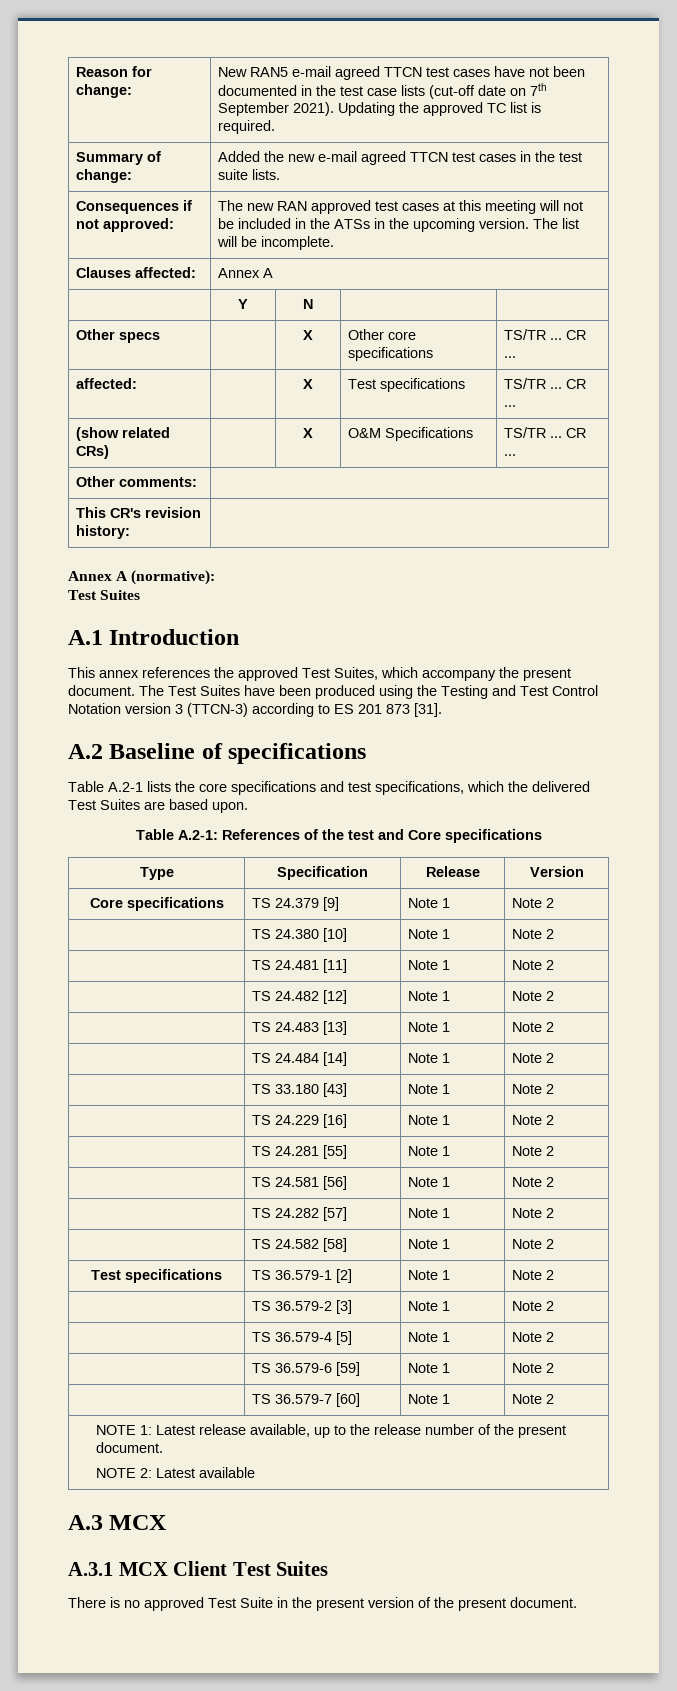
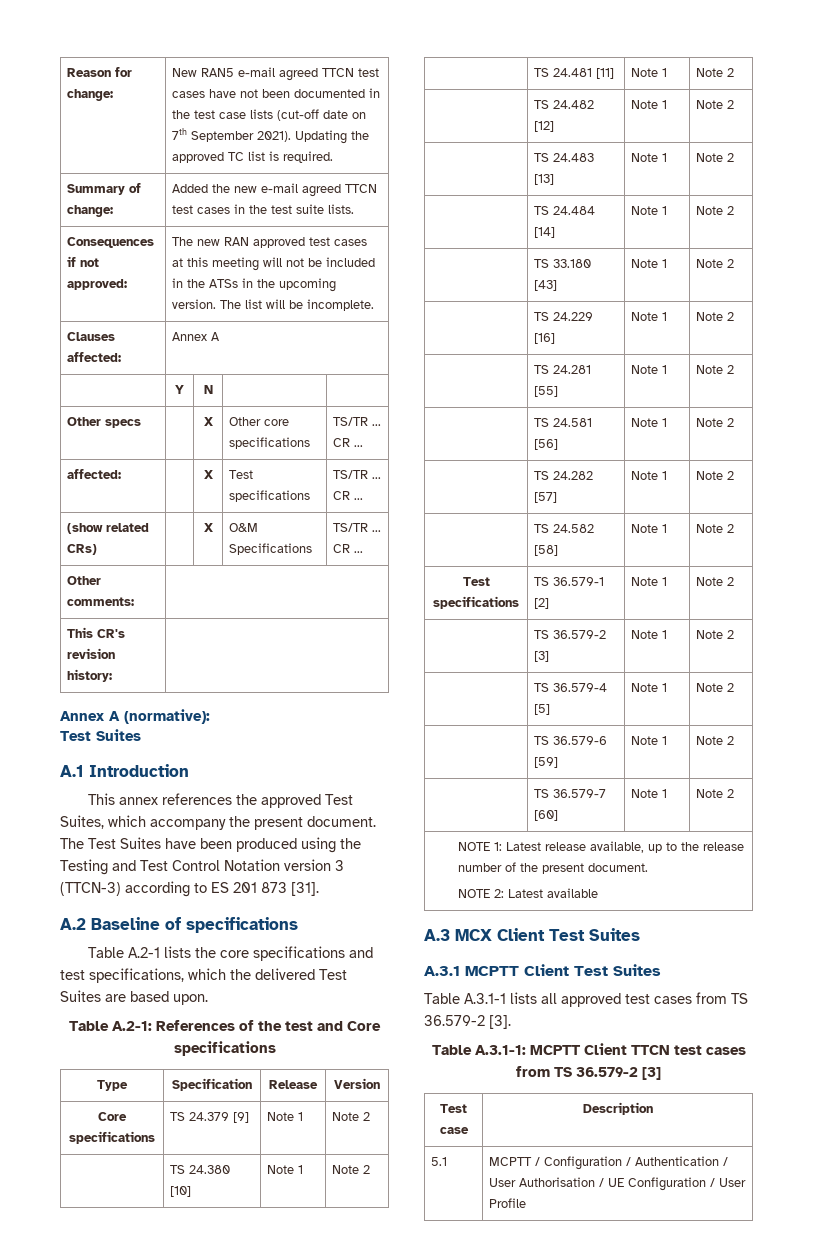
[68,1561,329,1576] [68,1597,577,1611] // A.3.1 MCX Client Test Suites // There is no approved Test Suite in the present version of the present document. -> [497,928,640,941] [424,964,661,976] [424,992,748,1007] [424,1015,511,1029] [431,1043,746,1055] [516,1066,661,1080] [440,1104,467,1113] [439,1127,469,1134] [582,1102,653,1115] [431,1157,448,1166] [489,1156,729,1170] [489,1177,747,1191] [489,1198,527,1208] Client Test Suites // A.3.1 MCPTT Client Test Suites // Table A.3.1-1 lists all approved test cases from TS 36.579-2 [3]. // Table A.3.1-1: MCPTT Client TTCN test cases from TS 36.579-2 [3] // Test case | Description // 5.1 | MCPTT / Configuration / Authentication / User Authorisation / UE Configuration / User Profile

